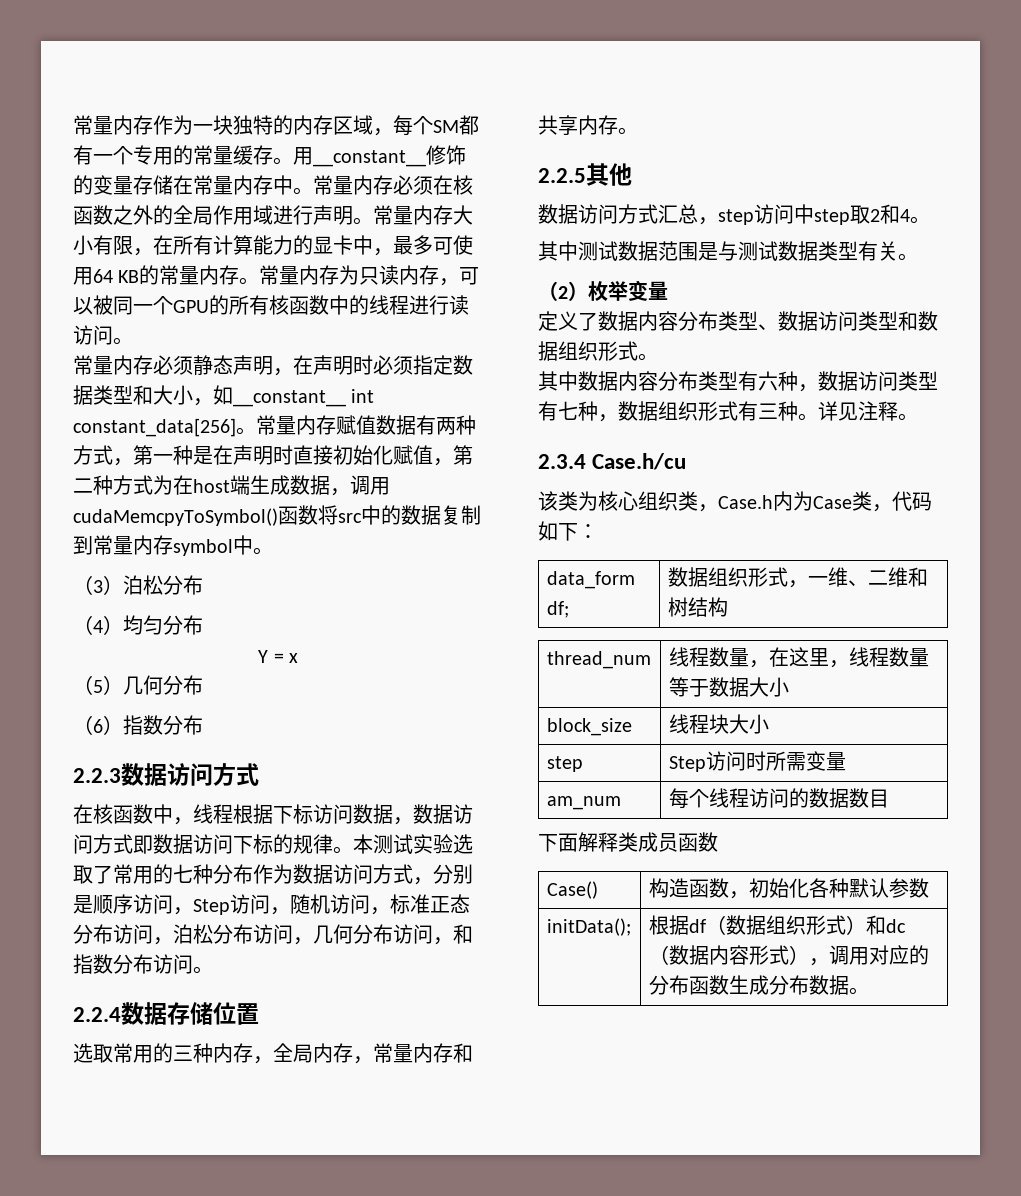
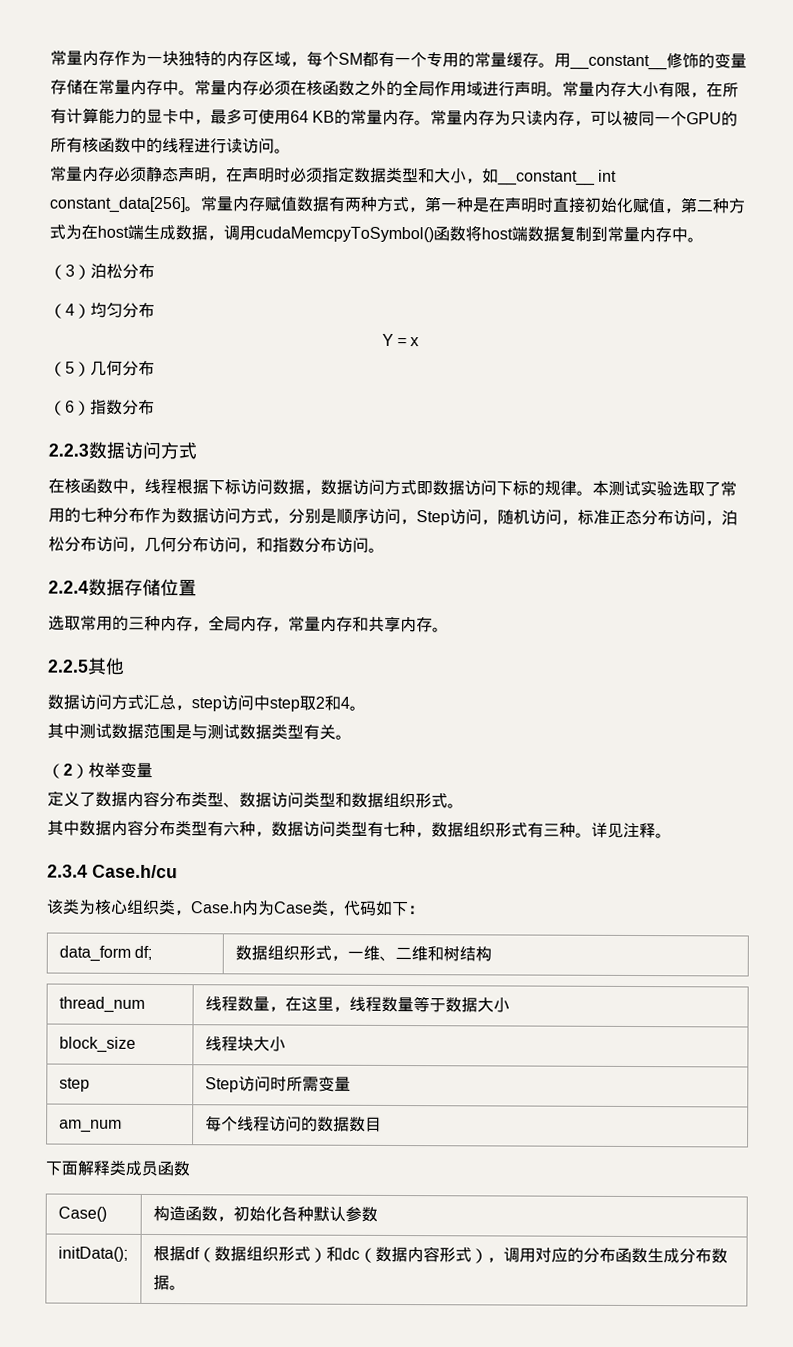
[338,505,401,525] src中的 -> [481,226,528,242] host端
[173,539,233,556] symbol -> (672, 235) none

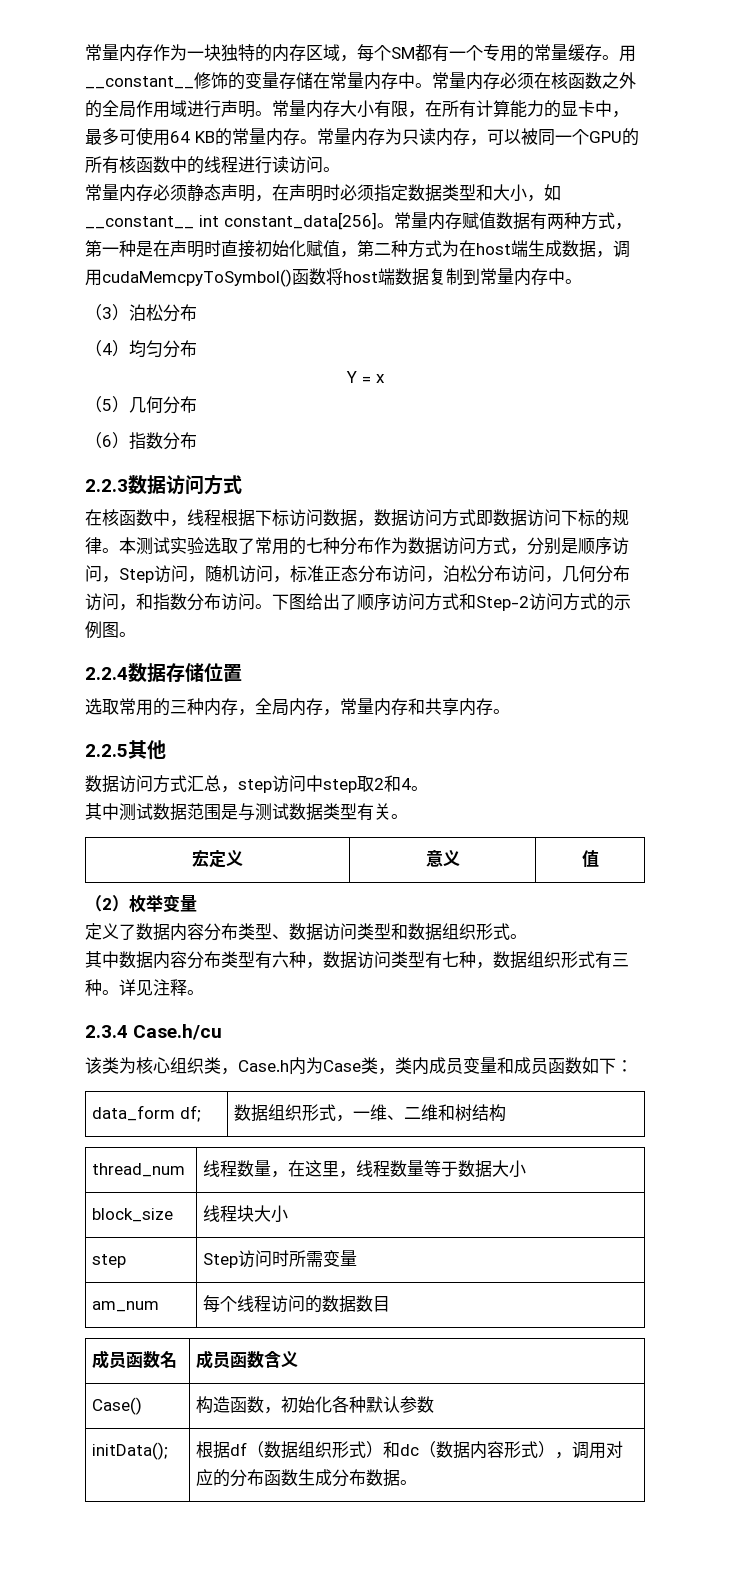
(385, 550) none -> [272,593,631,611] [85,621,136,639] 下图给出了顺序访问方式和Step-2访问方式的示例图。
(352, 737) none -> [192,850,243,868] [425,850,460,867] [581,850,599,868] // 宏定义 | 意义 | 值
[343,900,377,916] 代码 -> [395,1057,582,1075] 类内成员变量和成员函数
[45,1159,190,1177] // 下面解释类成员函数 -> [91,1350,177,1369] [195,1350,298,1369] // 成员函数名 | 成员函数含义

